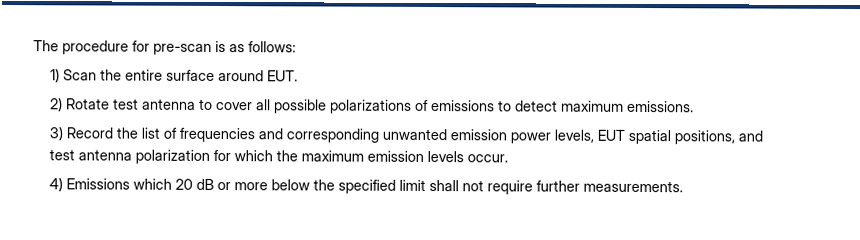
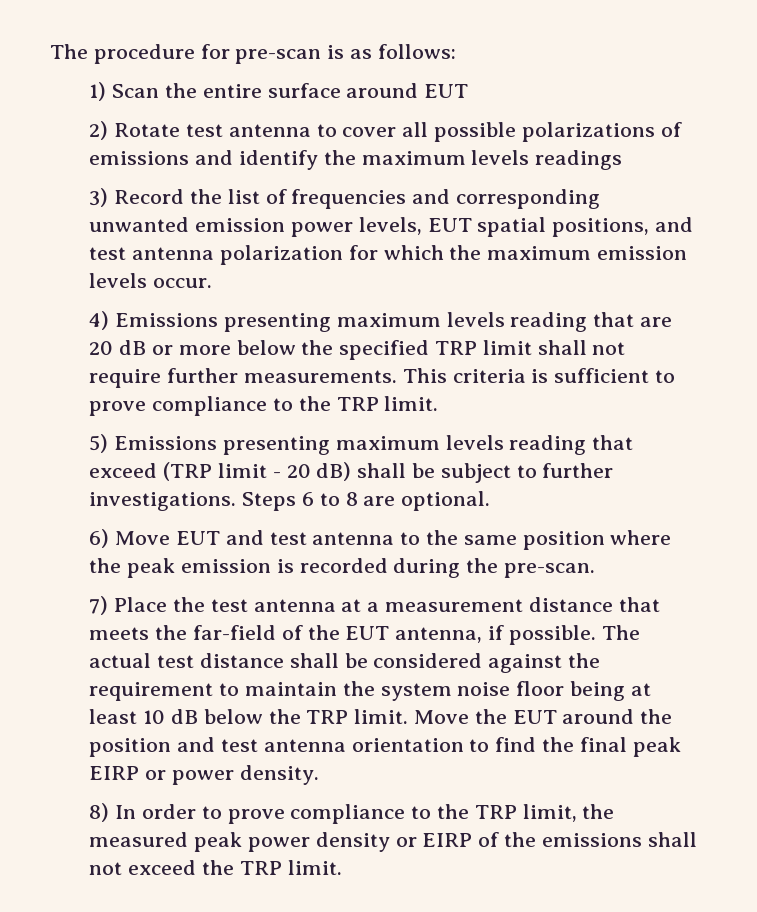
[267,70,299,82] EUT. -> [424,84,469,98] EUT
[498,100,695,113] to detect maximum emissions. -> [195,150,623,170] and identify the maximum levels readings
[133,178,173,190] which -> [223,312,672,332] presenting maximum levels reading that are
(397, 186) none -> [434,341,477,355] TRP
(684, 186) none -> [402,368,675,383] [89,396,439,416] [89,434,634,455] [89,462,614,483] [89,491,491,511] [89,529,672,550] [89,558,595,578] [89,596,660,615] [89,625,640,645] [89,653,600,673] [89,681,651,701] [89,709,673,724] [89,737,681,757] [89,765,319,785] [89,803,615,824] [89,832,697,852] [89,860,342,875] This criteria is sufficient to prove compliance to the TRP limit. // 5) Emissions presenting maximum levels reading that exceed (TRP limit - 20 dB) shall be subject to further investigations. Steps 6 to 8 are optional. // 6) Move EUT and test antenna to the same position where the peak emission is recorded during the pre-scan. // 7) Place the test antenna at a measurement distance that meets the far-field of the EUT antenna, if possible. The actual test distance shall be considered against the requirement to maintain the system noise floor being at least 10 dB below the TRP limit. Move the EUT around the position and test antenna orientation to find the final peak EIRP or power density. // 8) In order to prove compliance to the TRP limit, the measured peak power density or EIRP of the emissions shall not exceed the TRP limit.

